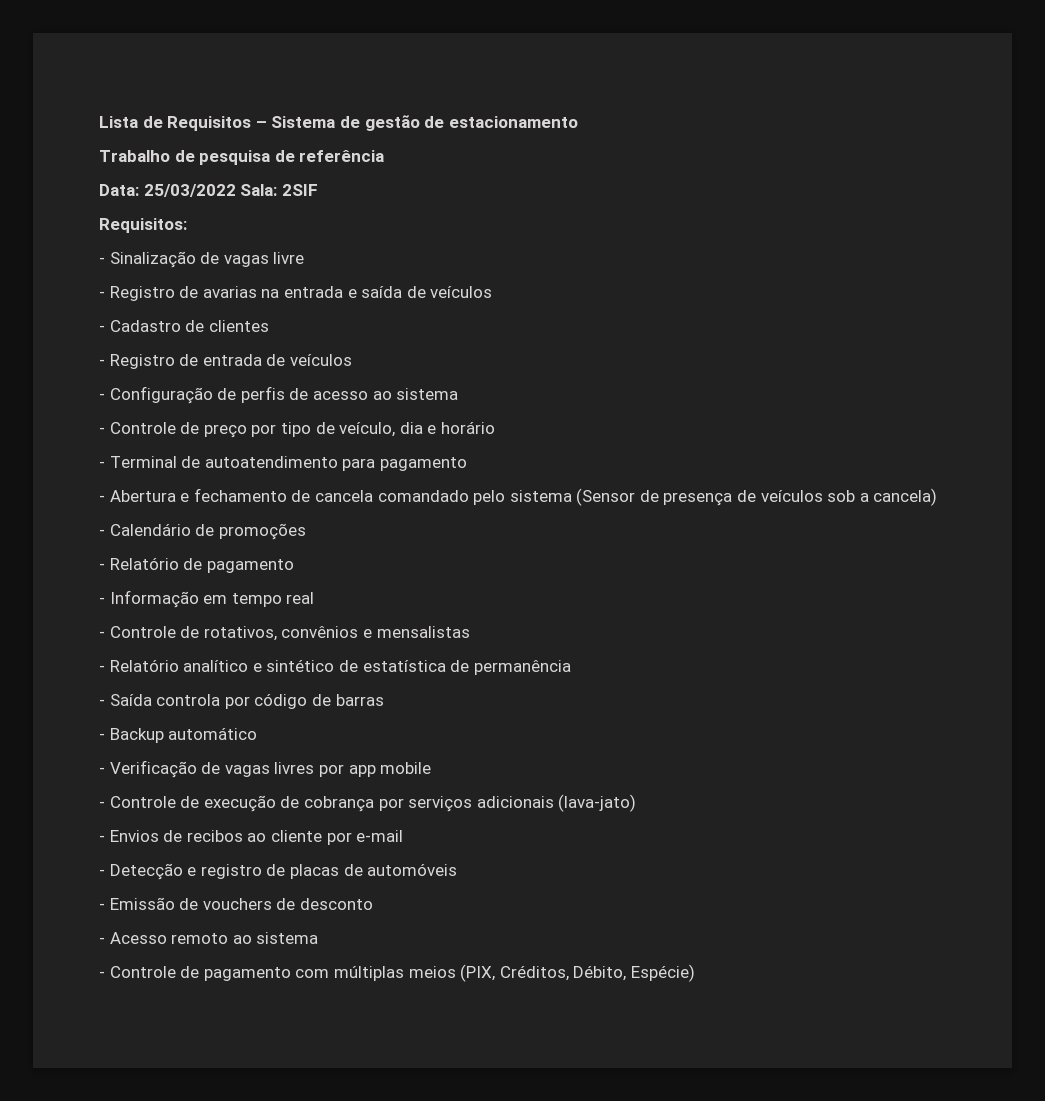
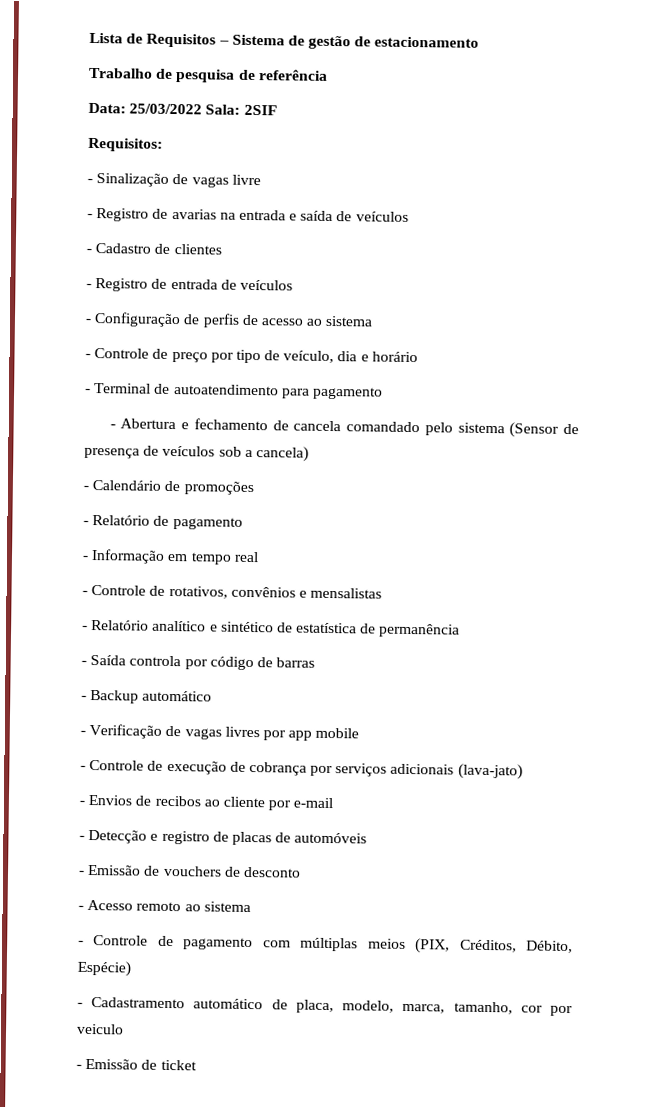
(695, 973) none -> [77,997,573,1017] [77,1023,124,1035] [76,1058,197,1071] // - Cadastramento automático de placa, modelo, marca, tamanho, cor por veiculo // - Emissão de ticket

